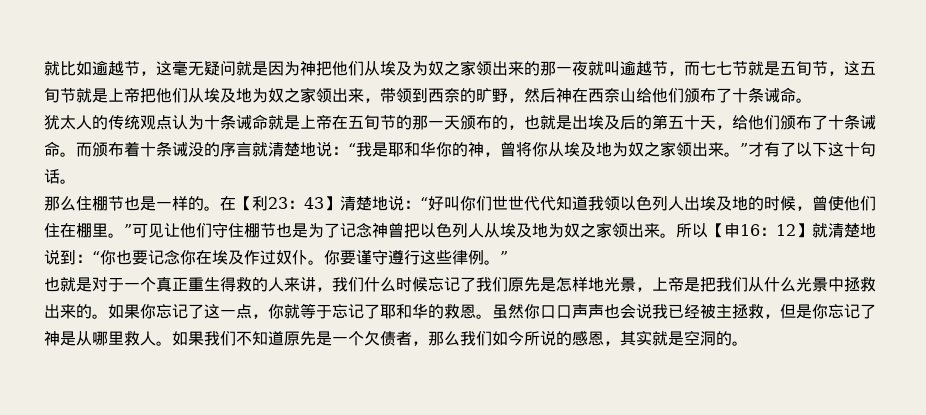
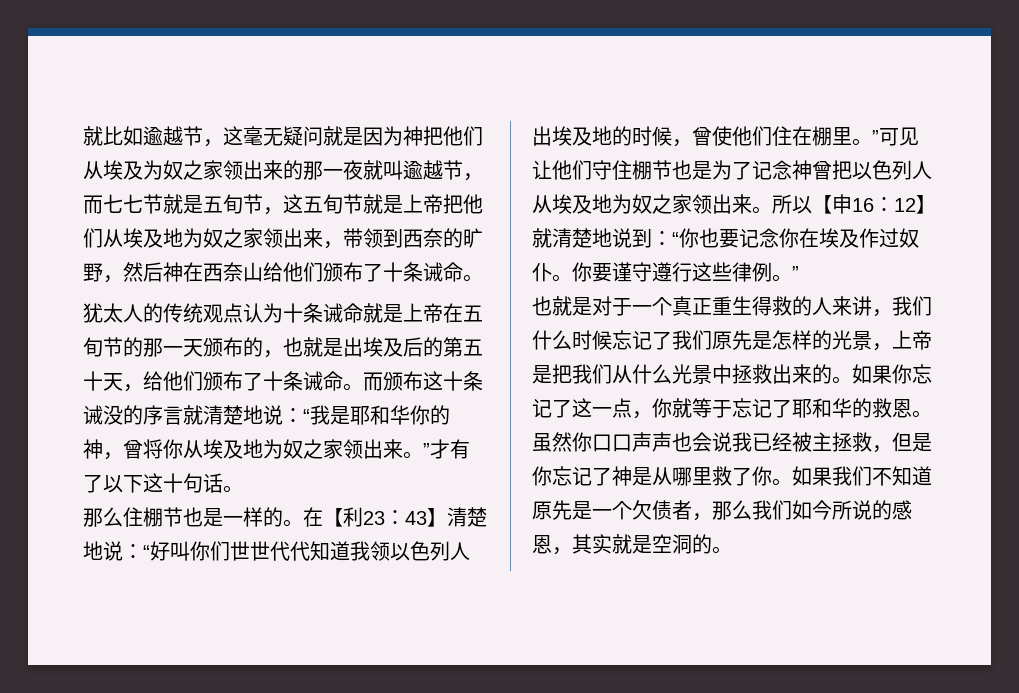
[124,141,140,157] 着 -> [423,371,443,391] 这
[588,277,604,292] 地 -> [812,330,832,350] 的
[140,331,156,346] 人 -> [732,466,772,486] 了你

